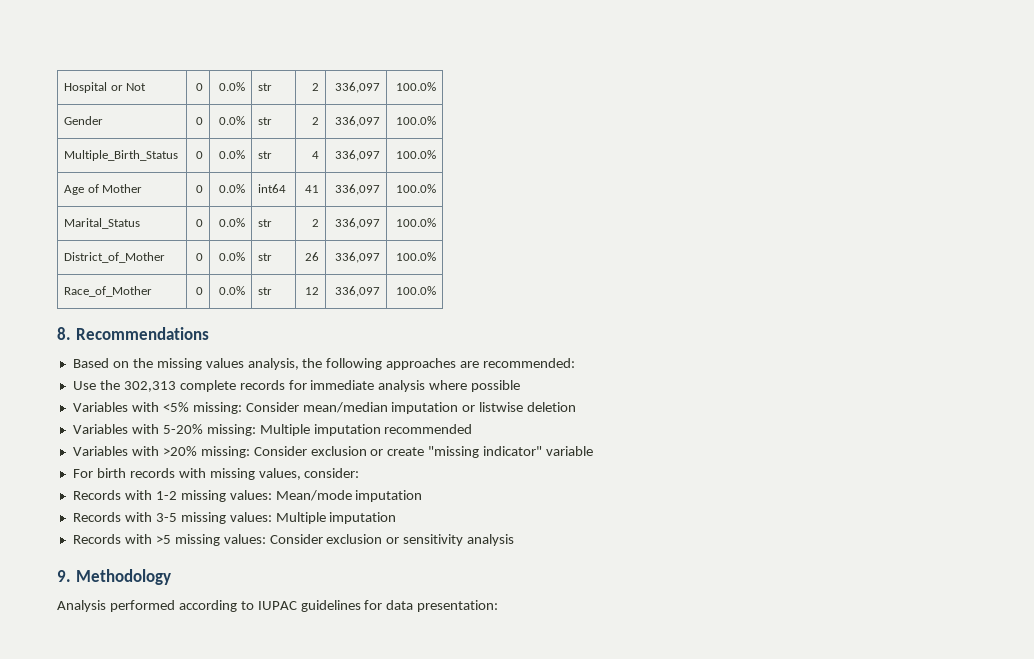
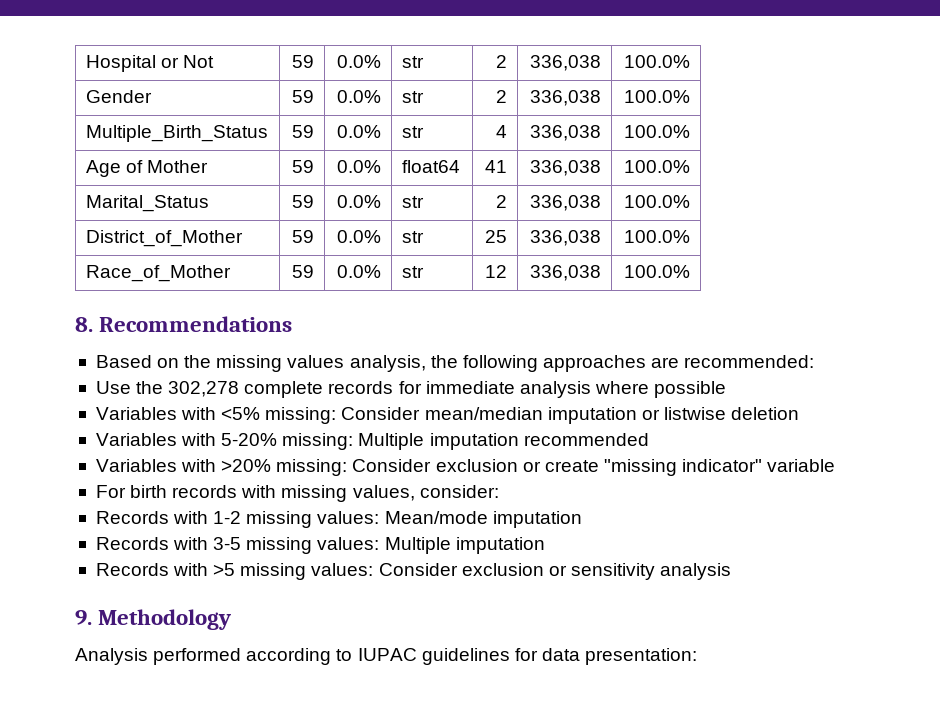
[195,83,203,91] [218,82,245,91] [258,83,273,91] [311,83,319,91] [334,82,380,93] 0 | 0.0% | str | 2 | 336,097 -> [292,55,315,68] [337,55,382,68] [401,56,424,68] [496,55,508,68] [530,55,602,71] 59 | 0.0% | str | 2 | 336,038
[195,117,203,125] [218,116,245,125] [258,117,273,125] [311,117,319,125] [334,116,380,127] 0 | 0.0% | str | 2 | 336,097 -> [292,90,315,103] [337,90,382,103] [401,91,424,103] [496,90,508,103] [530,90,602,106] 59 | 0.0% | str | 2 | 336,038
[195,151,203,159] 0 -> [292,125,315,138] 59
[334,150,380,161] 336,097 -> [530,125,602,141] 336,038
[195,185,203,193] [218,184,245,193] [258,184,287,193] 0 | 0.0% | int64 -> [292,160,315,173] [337,160,382,173] [401,160,460,173] 59 | 0.0% | float64
[334,184,380,195] 336,097 -> [530,160,602,176] 336,038
[195,219,203,227] [218,218,245,227] [258,219,273,227] [311,219,319,227] [334,218,380,229] 0 | 0.0% | str | 2 | 336,097 -> [292,195,315,208] [337,195,382,208] [401,196,424,208] [496,195,508,208] [530,195,602,211] 59 | 0.0% | str | 2 | 336,038
[195,253,203,261] [218,252,245,261] [258,253,273,261] [304,252,319,261] [334,252,380,263] 0 | 0.0% | str | 26 | 336,097 -> [292,230,315,243] [337,230,382,243] [401,231,424,243] [485,230,508,243] [530,230,602,246] 59 | 0.0% | str | 25 | 336,038
[195,287,203,295] 0 -> [292,265,315,278] 59
[334,286,380,297] 336,097 -> [530,265,602,281] 336,038
[123,381,176,392] 302,313 -> [168,381,240,397] 302,278

